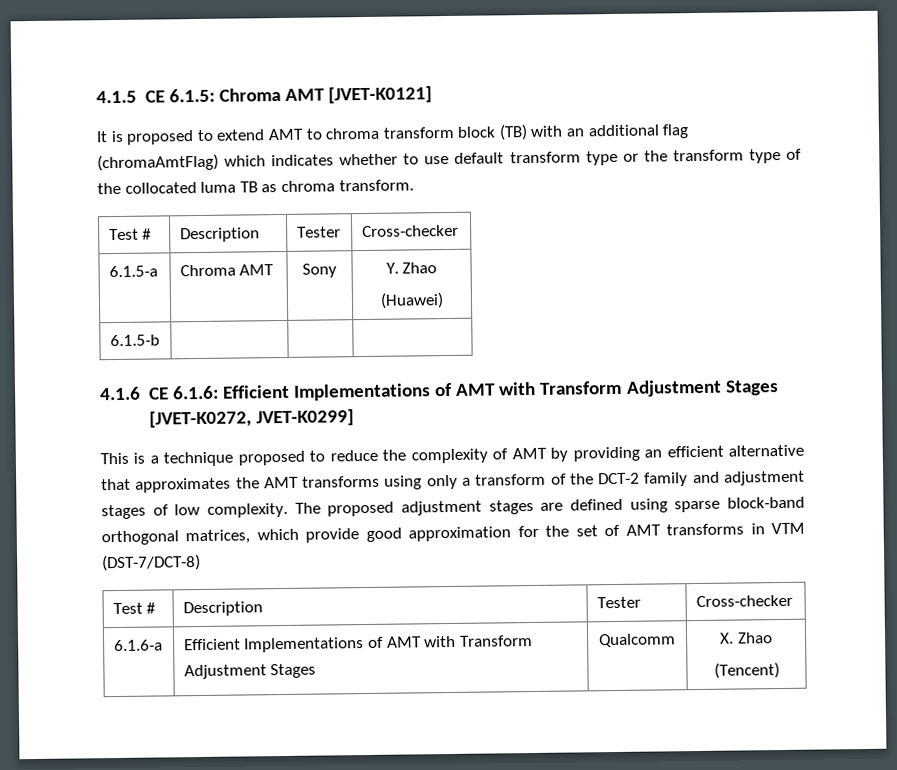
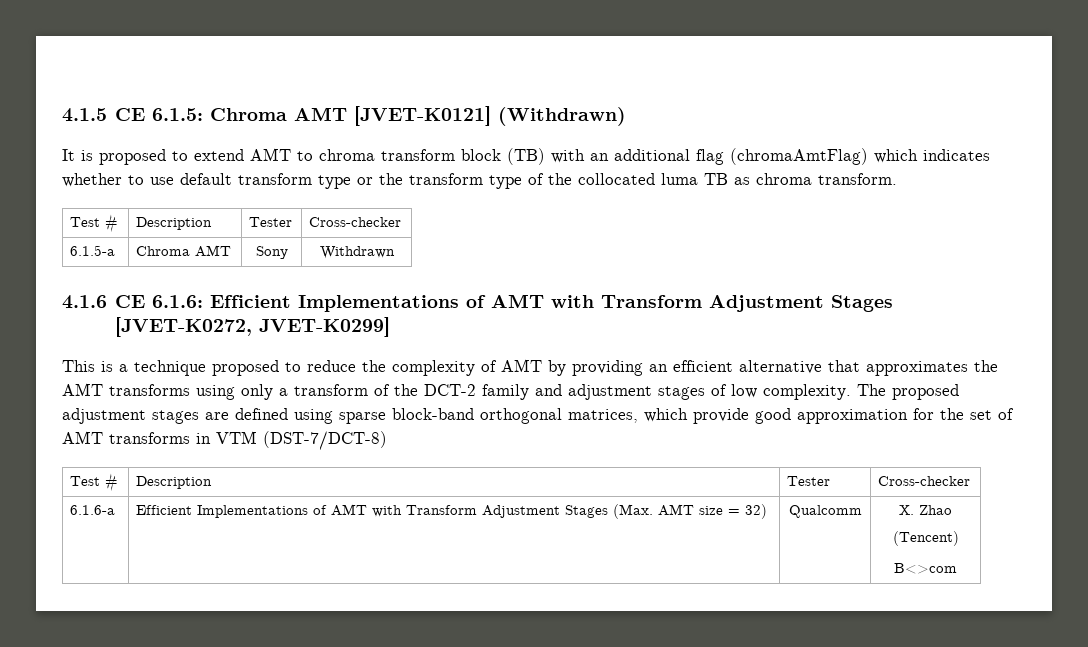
(433, 95) none -> [498,107,627,126] (Withdrawn)
[385,262,438,274] [380,292,444,309] [109,334,160,347] Y. Zhao // (Huawei) // 6.1.5-b | | | -> [319,246,395,259] Withdrawn
(317, 671) none -> [613,504,768,519] (Max. AMT size = 32)
(780, 670) none -> [894,563,957,574] // B<>com

